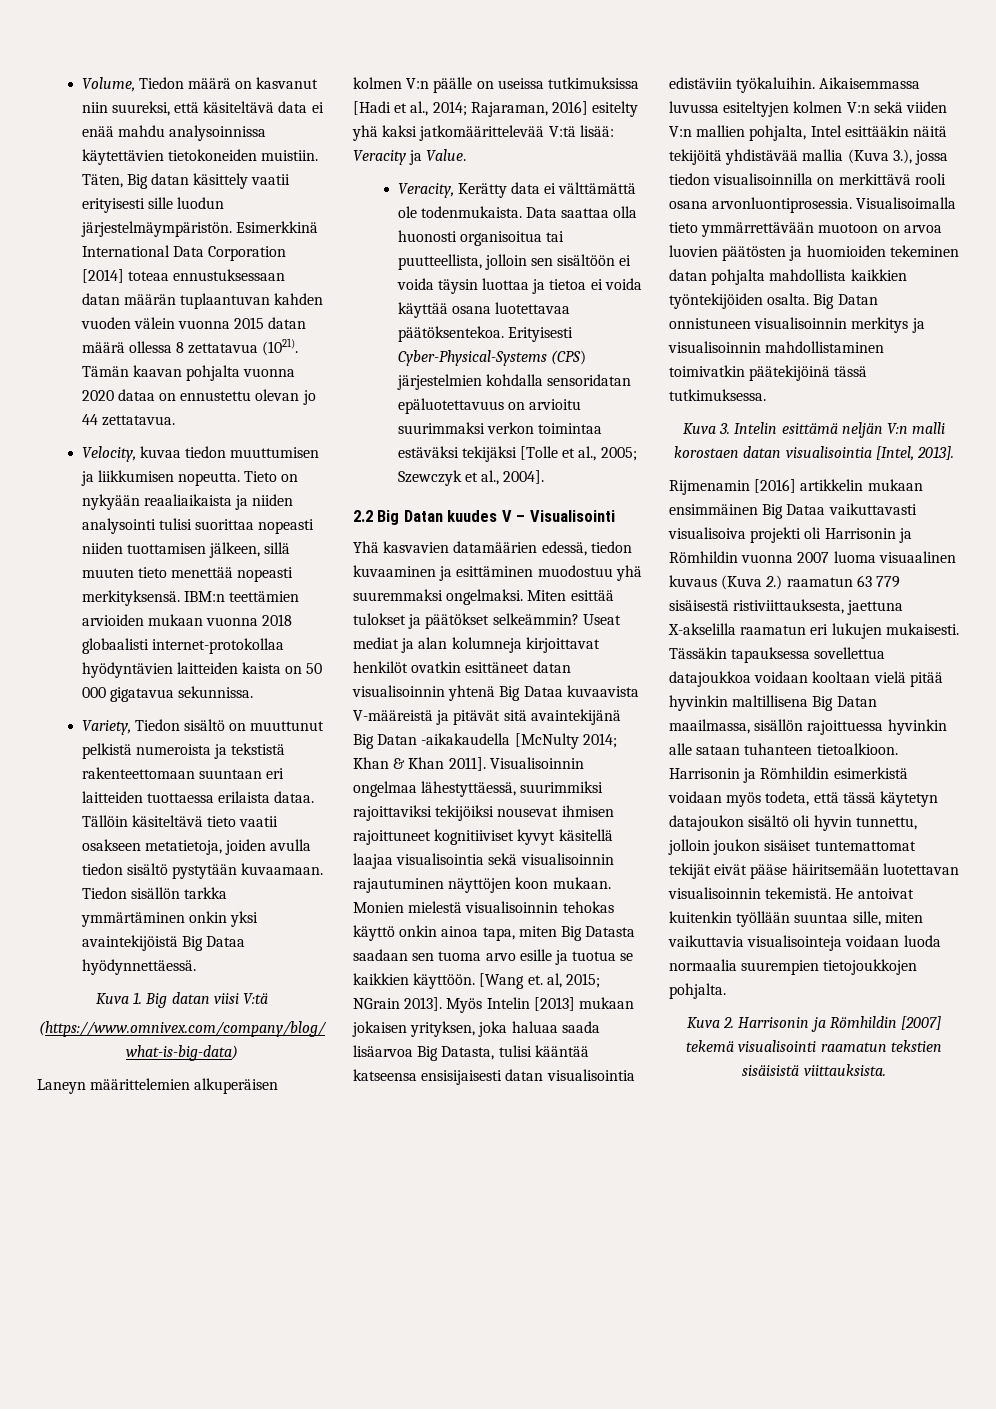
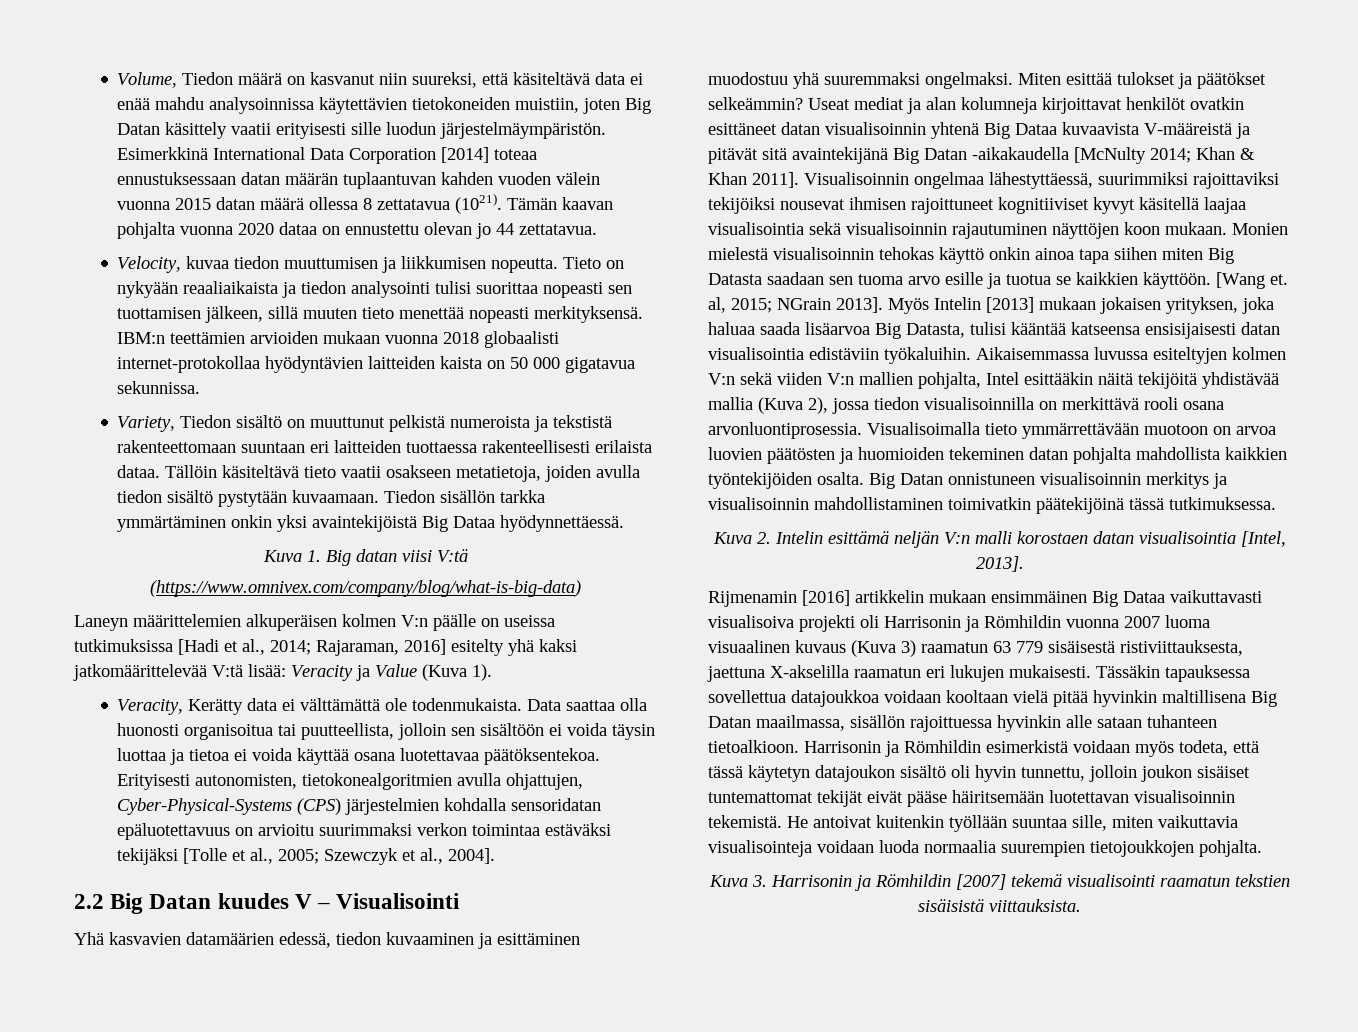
[261,150,319,161] [81,173,190,189] muistiin. Täten, Big datan -> [515,98,652,114] [117,123,161,135] muistiin, joten Big Datan
[252,494,294,506] niiden -> [301,281,347,294] tiedon
[81,542,123,554] niiden -> [608,285,633,294] sen
(214, 798) none -> [482,440,591,453] rakenteellisesti
[426,149,467,161] Value. -> [375,664,492,681] Value (Kuva 1).
(573, 334) none -> [195,773,584,790] autonomisten, tietokonealgoritmien avulla ohjattujen,
[482,927,515,941] tapa, -> [1079,247,1157,264] tapa siihen
[892,149,912,164] 3.), -> [808,397,828,414] 2),
[719,423,731,434] 3. -> [756,532,771,544] 2.
[765,575,783,590] 2.) -> [901,640,916,657] 3)
[723,1017,735,1028] 2. -> [751,875,767,887] 3.

